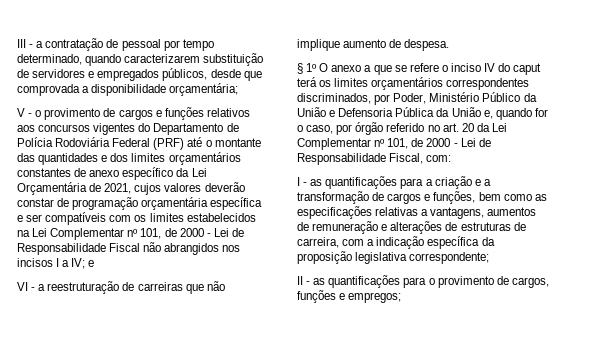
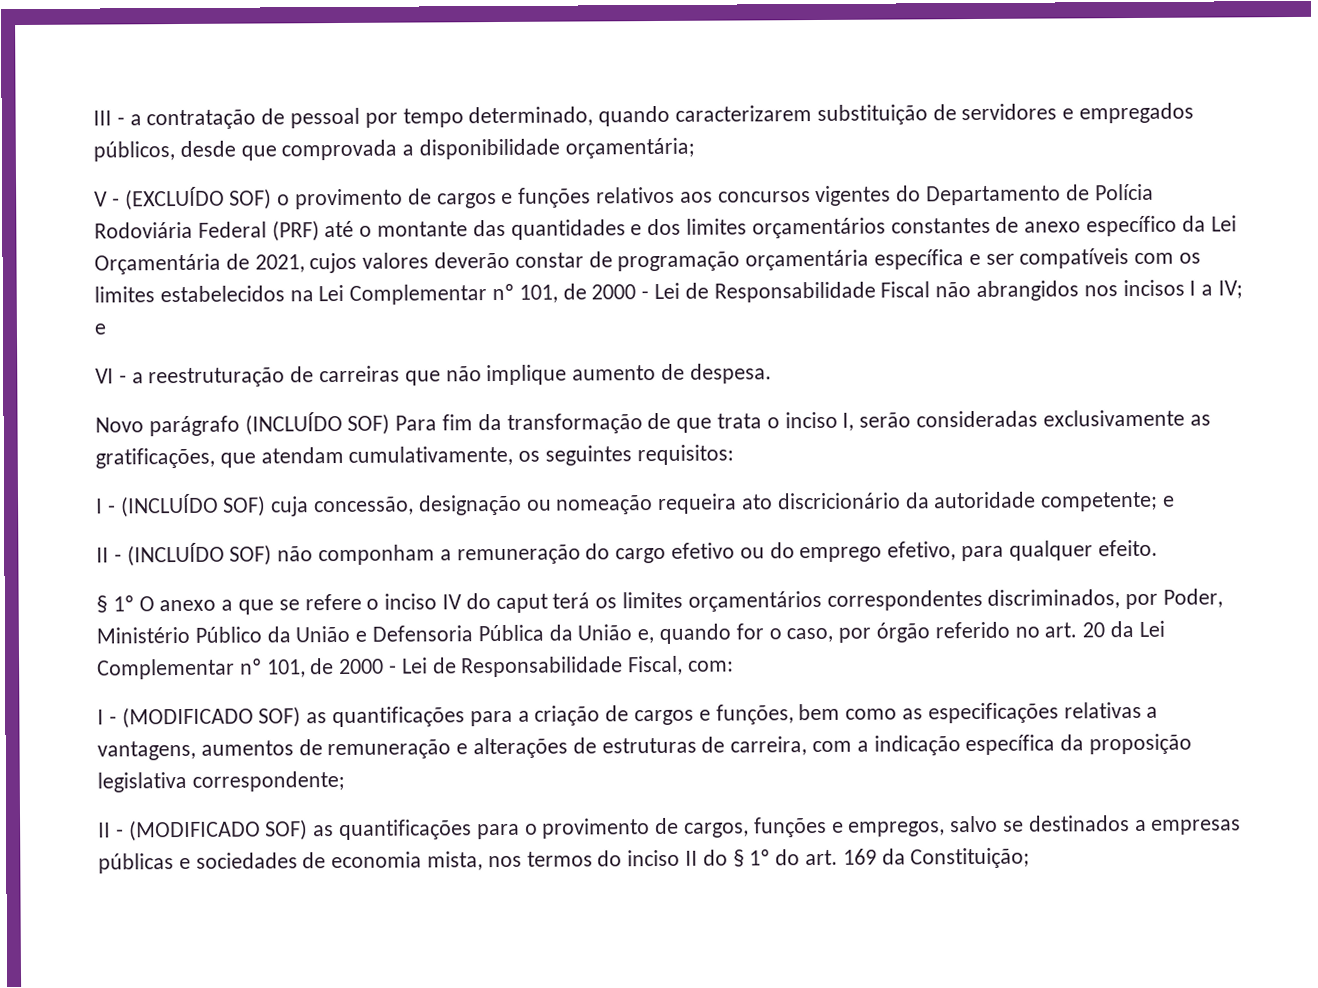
(33, 115) none -> [124,186,273,211] (EXCLUÍDO SOF)
(450, 45) none -> [95,409,1211,437] [95,444,734,469] [96,491,1176,518] [96,539,1158,567] // Novo parágrafo (INCLUÍDO SOF) Para fim da transformação de que trata o inciso I, serão consideradas exclusivamente as gratificações, que atendam cumulativamente, os seguintes requisitos: // I - (INCLUÍDO SOF) cuja concessão, designação ou nomeação requeira ato discricionário da autoridade competente; e // II - (INCLUÍDO SOF) não componham a remuneração do cargo efetivo ou do emprego efetivo, para qualquer efeito.
(308, 184) none -> [121,706,302,729] (MODIFICADO SOF)
[474,179,491,186] [297,191,369,204] e a transformação -> (601, 715) none
(311, 283) none -> [128,819,309,842] (MODIFICADO SOF)
[348,292,402,303] empregos; -> [848,815,1242,837] [98,847,1031,874] empregos, salvo se destinados a empresas públicas e sociedades de economia mista, nos termos do inciso II do § 1º do art. 169 da Constituição;

